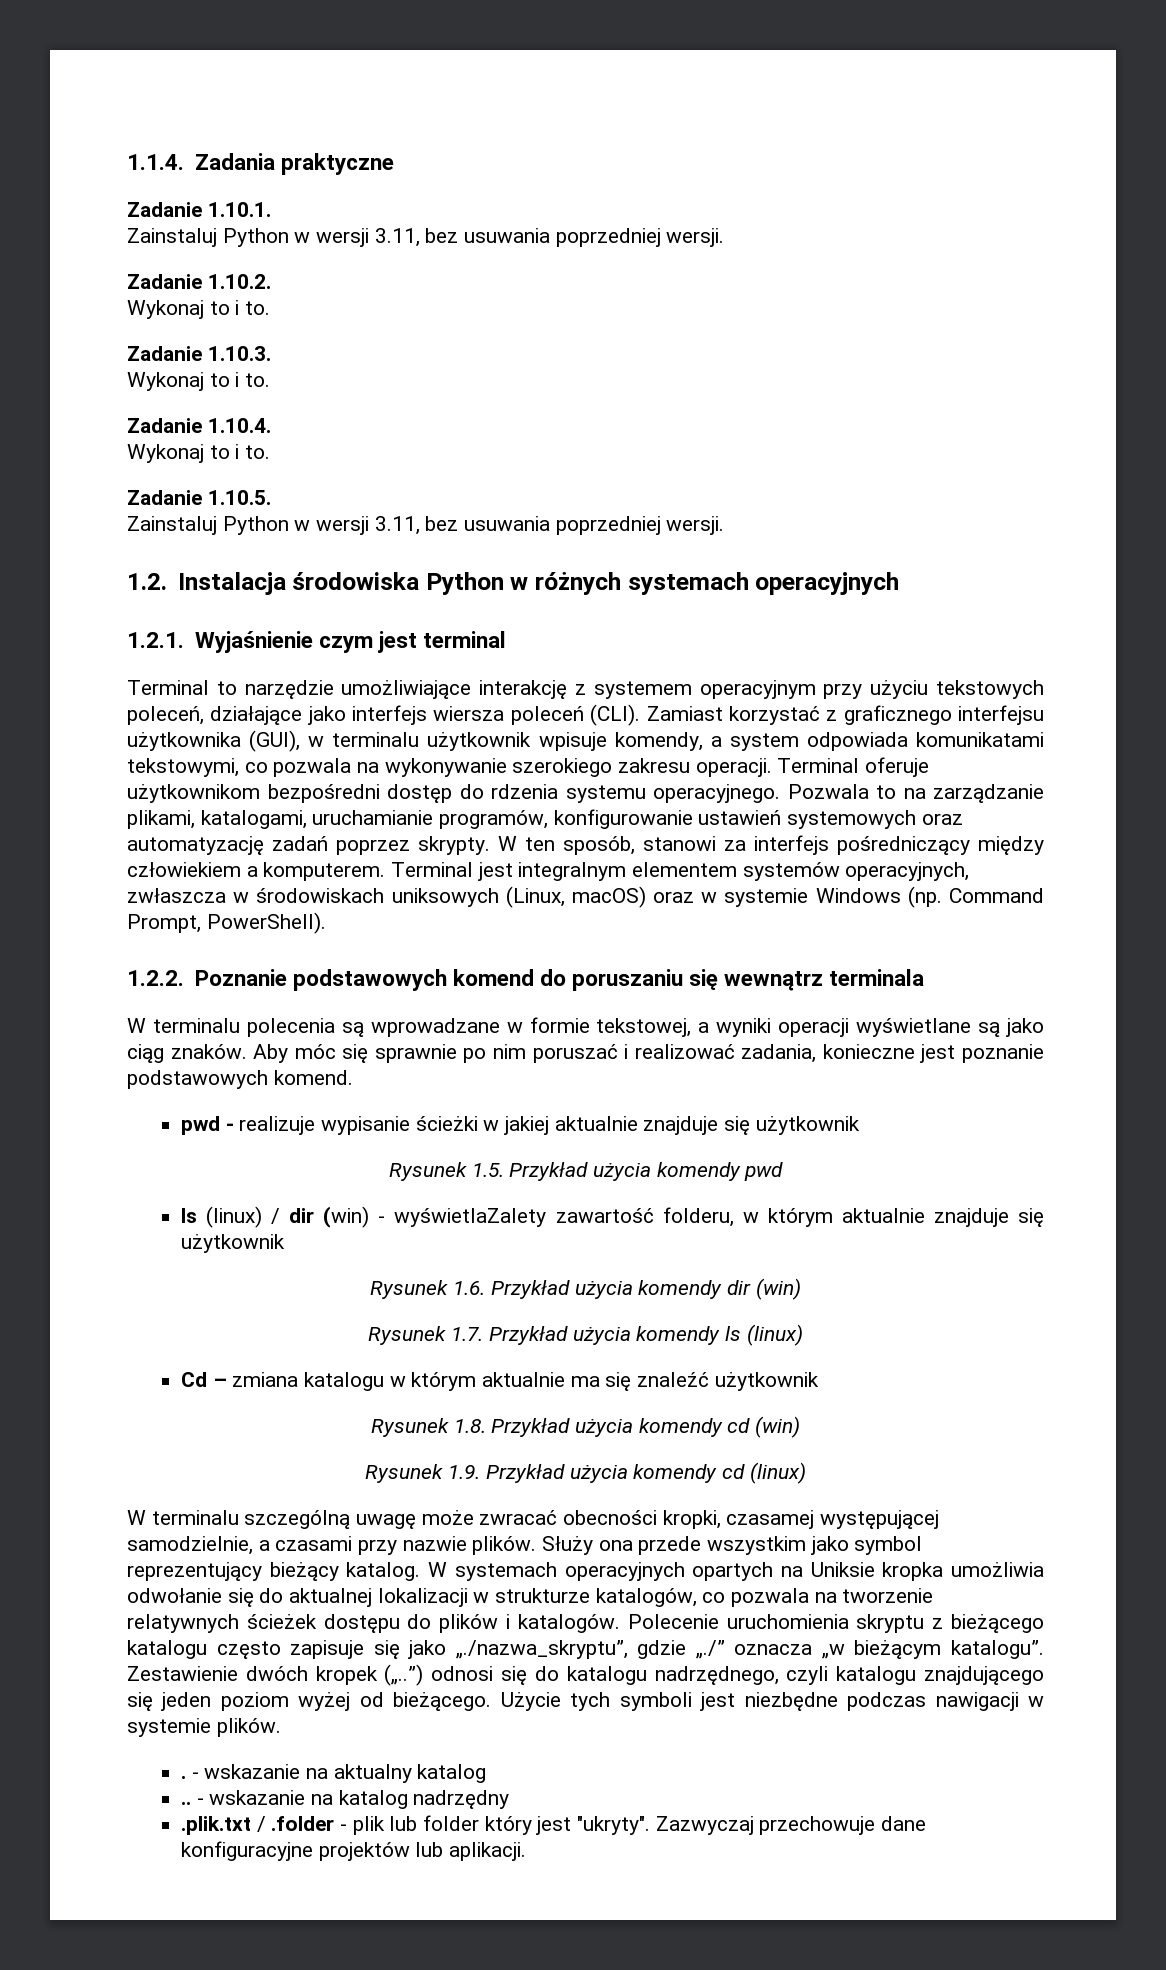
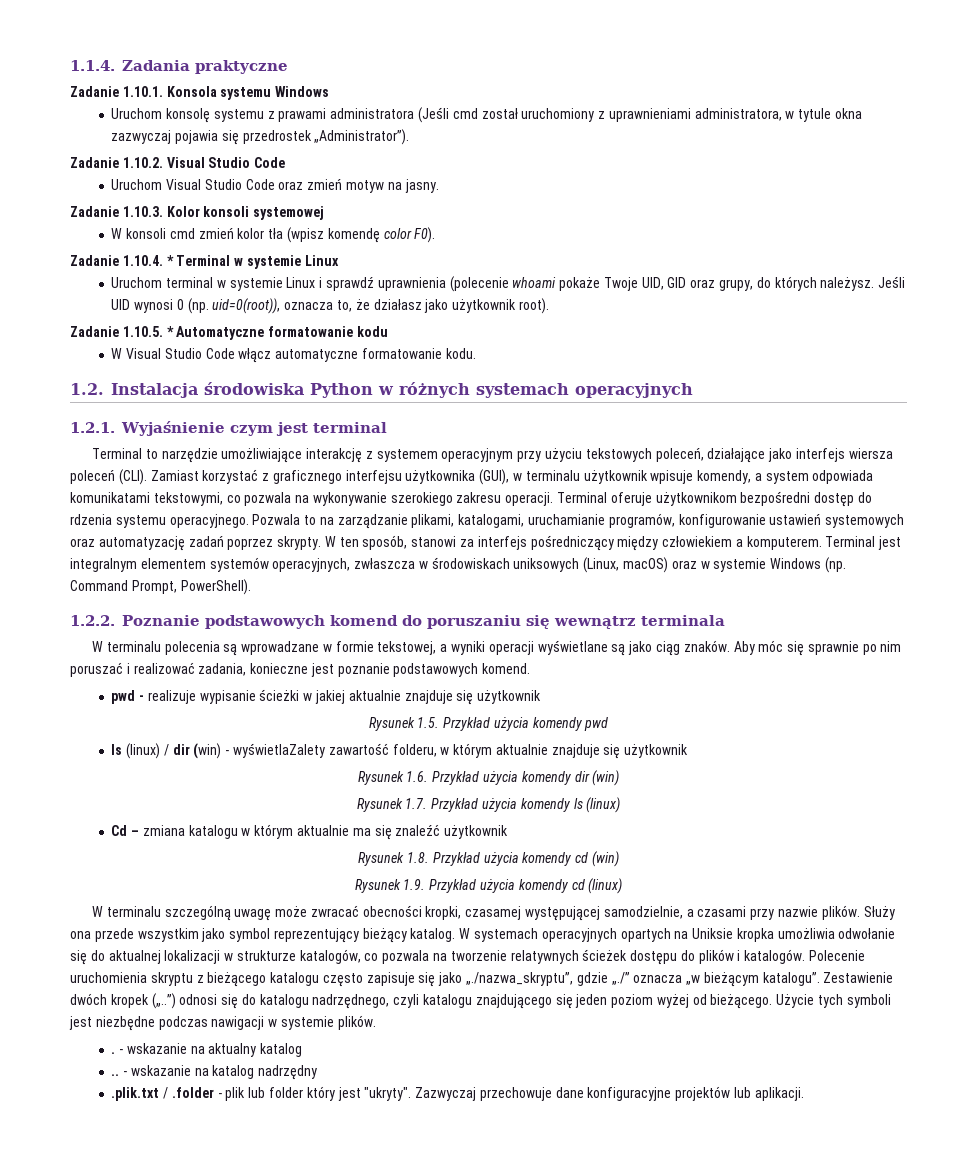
[127,228,725,247] [127,274,271,289] [127,300,271,319] [127,346,271,361] [127,372,271,391] [127,418,271,433] [127,444,271,463] [127,490,271,505] [127,516,725,535] // Zainstaluj Python w wersji 3.11, bez usuwania poprzedniej wersji. // Zadanie 1.10.2. // Wykonaj to i to. // Zadanie 1.10.3. // Wykonaj to i to. // Zadanie 1.10.4. // Wykonaj to i to. // Zadanie 1.10.5. // Zainstaluj Python w wersji 3.11, bez usuwania poprzedniej wersji. -> [166,86,330,100] [111,107,863,123] [111,129,410,145] [70,157,286,168] [111,179,439,193] [70,206,325,220] [111,227,436,243] [70,255,339,269] [111,276,906,292] [111,298,549,314] [70,326,388,340] [111,348,476,363] Konsola systemu Windows // Uruchom konsolę systemu z prawami administratora (Jeśli cmd został uruchomiony z uprawnieniami administratora, w tytule okna zazwyczaj pojawia się przedrostek „Administrator”). // Zadanie 1.10.2. Visual Studio Code // Uruchom Visual Studio Code oraz zmień motyw na jasny. // Zadanie 1.10.3. Kolor konsoli systemowej // W konsoli cmd zmień kolor tła (wpisz komendę color F0). // Zadanie 1.10.4. * Terminal w systemie Linux // Uruchom terminal w systemie Linux i sprawdź uprawnienia (polecenie whoami pokaże Twoje UID, GID oraz grupy, do których należysz. Jeśli UID wynosi 0 (np. uid=0(root)), oznacza to, że działasz jako użytkownik root). // Zadanie 1.10.5. * Automatyczne formatowanie kodu // W Visual Studio Code włącz automatyczne formatowanie kodu.

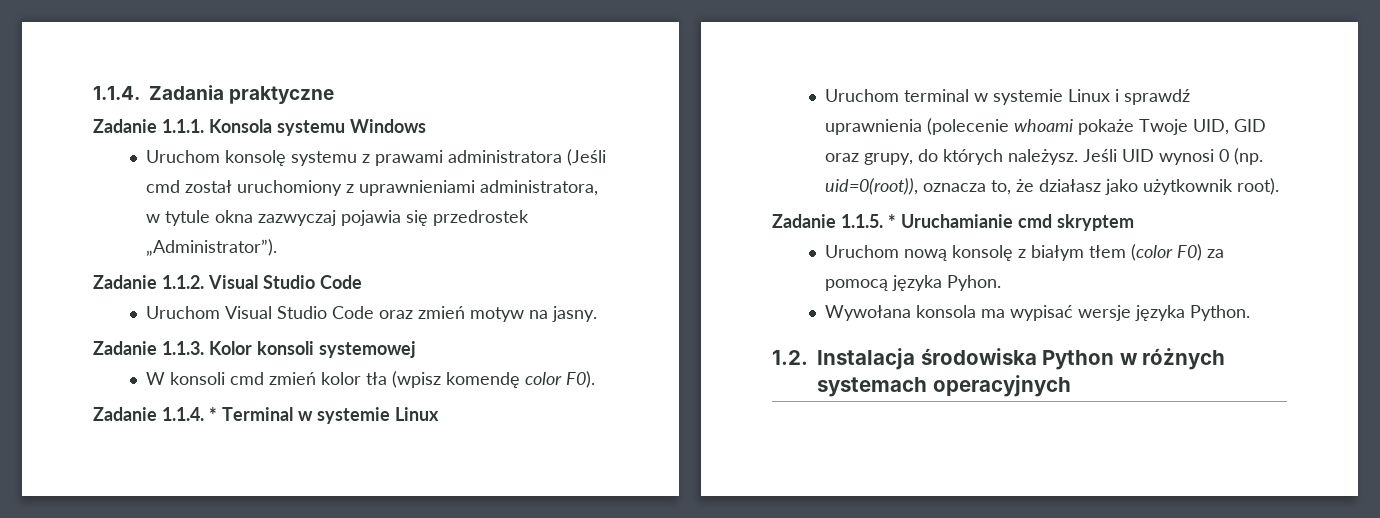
[122,86,163,97] 1.10.1. -> [162,119,204,133] 1.1.1.
[122,157,163,168] 1.10.2. -> [162,275,204,289] 1.1.2.
[122,206,163,217] 1.10.3. -> [162,341,204,355] 1.1.3.
[122,255,163,266] 1.10.4. -> [162,407,204,421] 1.1.4.
[122,326,388,340] [111,348,476,363] 1.10.5. * Automatyczne formatowanie kodu // W Visual Studio Code włącz automatyczne formatowanie kodu. -> [841,214,1134,231] [825,244,1225,261] [825,275,1002,291] [825,305,1251,321] 1.1.5. * Uruchamianie cmd skryptem // Uruchom nową konsolę z białym tłem (color F0) za pomocą języka Pyhon. // Wywołana konsola ma wypisać wersje języka Python.
[70,421,387,436] [92,448,893,463] [70,469,874,485] [70,491,872,507] [70,513,905,529] [70,535,902,551] [70,557,846,573] [70,579,251,595] [70,615,725,629] [92,640,902,656] [70,662,531,677] [111,689,542,705] [368,717,609,731] [111,743,689,759] [357,770,620,786] [356,797,621,813] [111,824,509,840] [358,851,619,867] [354,878,623,894] [92,905,895,921] [70,928,896,943] [70,949,866,965] [70,972,894,987] [70,993,891,1009] [69,1015,376,1031] [111,1043,303,1057] [111,1065,318,1080] [111,1086,804,1101] // 1.2.1. Wyjaśnienie czym jest terminal // Terminal to narzędzie umożliwiające interakcję z systemem operacyjnym przy użyciu tekstowych poleceń, działające jako interfejs wiersza poleceń (CLI). Zamiast korzystać z graficznego interfejsu użytkownika (GUI), w terminalu użytkownik wpisuje komendy, a system odpowiada komunikatami tekstowymi, co pozwala na wykonywanie szerokiego zakresu operacji. Terminal oferuje użytkownikom bezpośredni dostęp do rdzenia systemu operacyjnego. Pozwala to na zarządzanie plikami, katalogami, uruchamianie programów, konfigurowanie ustawień systemowych oraz automatyzację zadań poprzez skrypty. W ten sposób, stanowi za interfejs pośredniczący między człowiekiem a komputerem. Terminal jest integralnym elementem systemów operacyjnych, zwłaszcza w środowiskach uniksowych (Linux, macOS) oraz w systemie Windows (np. Command Prompt, PowerShell). // 1.2.2. Poznanie podstawowych komend do poruszaniu się wewnątrz terminala // W terminalu polecenia są wprowadzane w formie tekstowej, a wyniki operacji wyświetlane są jako ciąg znaków. Aby móc się sprawnie po nim poruszać i realizować zadania, konieczne jest poznanie podstawowych komend. // pwd - realizuje wypisanie ścieżki w jakiej aktualnie znajduje się użytkownik // Rysunek 1.5. Przykład użycia komendy pwd // ls (linux) / dir (win) - wyświetlaZalety zawartość folderu, w którym aktualnie znajduje się użytkownik // Rysunek 1.6. Przykład użycia komendy dir (win) // Rysunek 1.7. Przykład użycia komendy ls (linux) // Cd – zmiana katalogu w którym aktualnie ma się znaleźć użytkownik // Rysunek 1.8. Przykład użycia komendy cd (win) // Rysunek 1.9. Przykład użycia komendy cd (linux) // W terminalu szczególną uwagę może zwracać obecności kropki, czasamej występującej samodzielnie, a czasami przy nazwie plików. Służy ona przede wszystkim jako symbol reprezentujący bieżący katalog. W systemach operacyjnych opartych na Uniksie kropka umożliwia odwołanie się do aktualnej lokalizacji w strukturze katalogów, co pozwala na tworzenie relatywnych ścieżek dostępu do plików i katalogów. Polecenie uruchomienia skryptu z bieżącego katalogu często zapisuje się jako „./nazwa_skryptu”, gdzie „./” oznacza „w bieżącym katalogu”. Zestawienie dwóch kropek („..”) odnosi się do katalogu nadrzędnego, czyli katalogu znajdującego się jeden poziom wyżej od bieżącego. Użycie tych symboli jest niezbędne podczas nawigacji w systemie plików. // . - wskazanie na aktualny katalog // .. - wskazanie na katalog nadrzędny // .plik.txt / .folder - plik lub folder który jest "ukryty". Zazwyczaj przechowuje dane konfiguracyjne projektów lub aplikacji. -> (1071, 386) none

